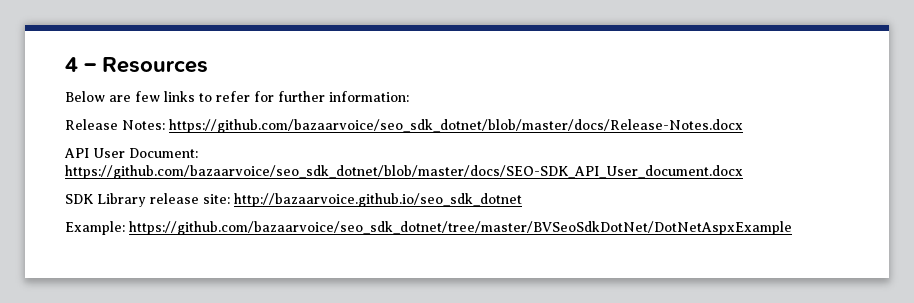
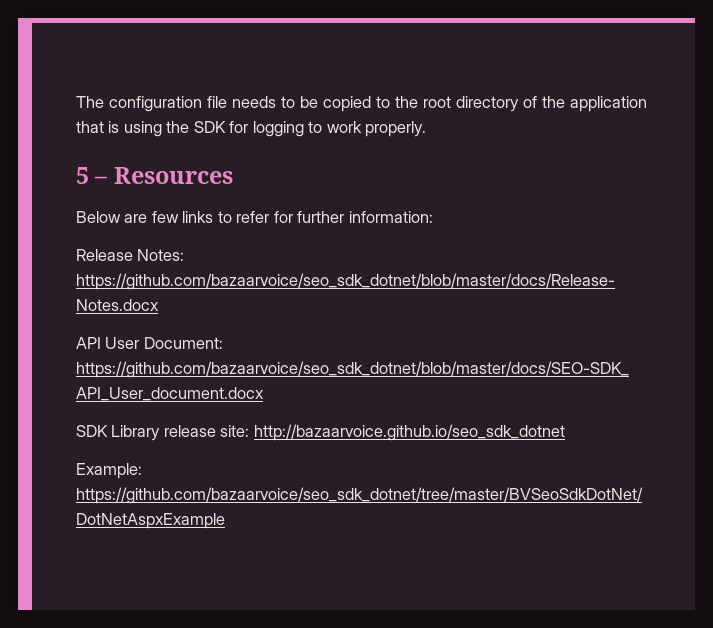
[65,57,78,72] 4 -> [76,96,647,112] [76,121,427,137] [76,167,89,184] The configuration file needs to be copied to the root directory of the application that is using the SDK for logging to work properly. // 5

